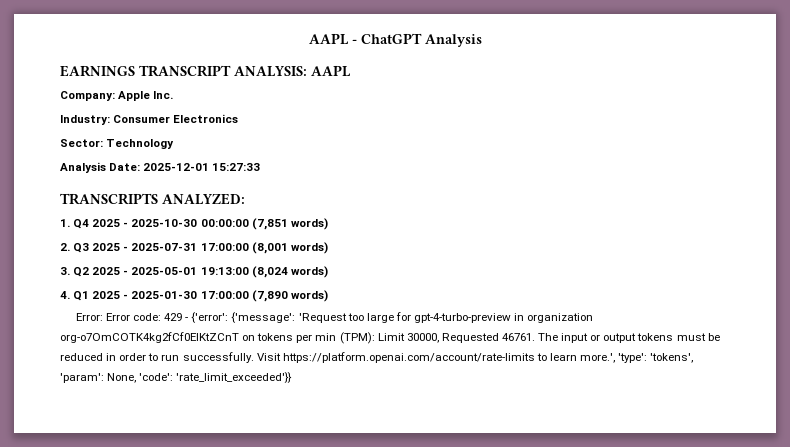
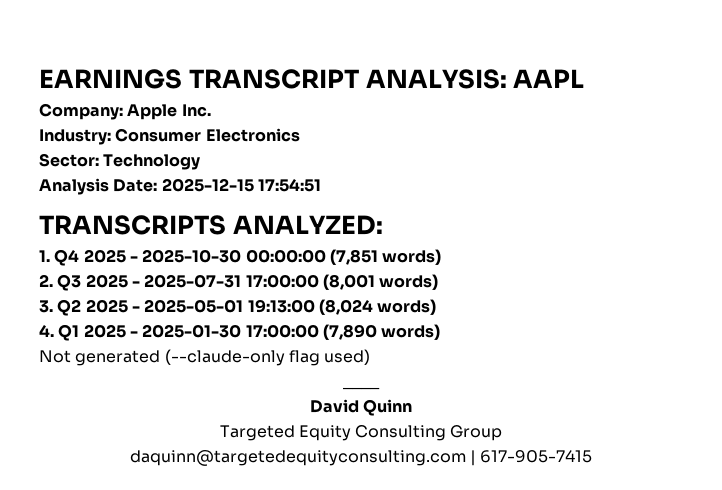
[308,33,482,47] AAPL - ChatGPT Analysis // -> (39, 79) none
[143,163,261,171] 2025-12-01 15:27:33 -> [161,178,321,192] 2025-12-15 17:54:51
[75,312,594,323] [60,332,720,344] [60,352,694,363] [60,372,293,383] Error: Error code: 429 - {'error': {'message': 'Request too large for gpt-4-turbo-preview in organization org-o7OmCOTK4kg2fCf0EIKtZCnT on tokens per min (TPM): Limit 30000, Requested 46761. The input or output tokens must be reduced in order to run successfully. Visit https://platform.openai.com/account/rate-limits to learn more.', 'type': 'tokens', 'param': None, 'code': 'rate_limit_exceeded'}} -> [39,349,371,366] [343,387,380,390] [309,399,413,416] [219,425,503,441] [129,450,593,466] Not generated (--claude-only flag used) // ____ // David Quinn // Targeted Equity Consulting Group // daquinn@targetedequityconsulting.com | 617-905-7415

